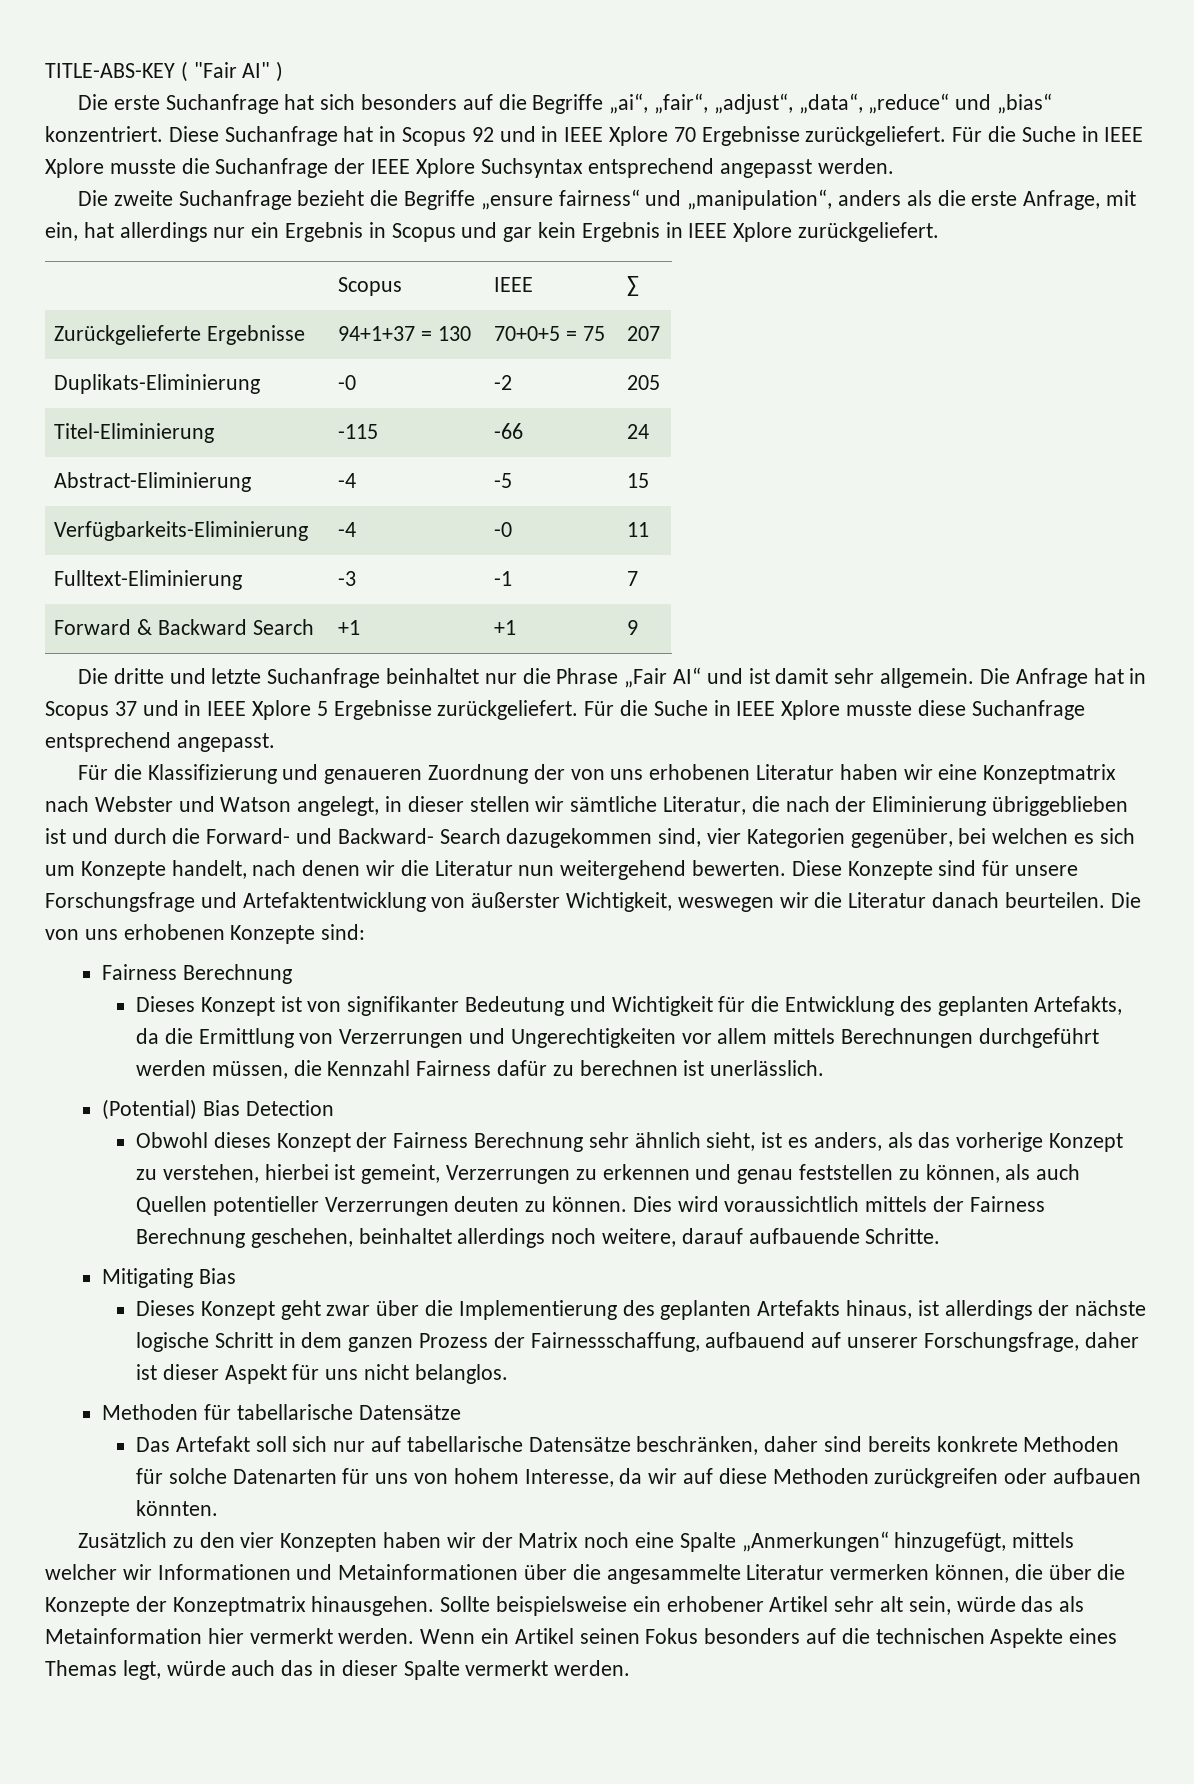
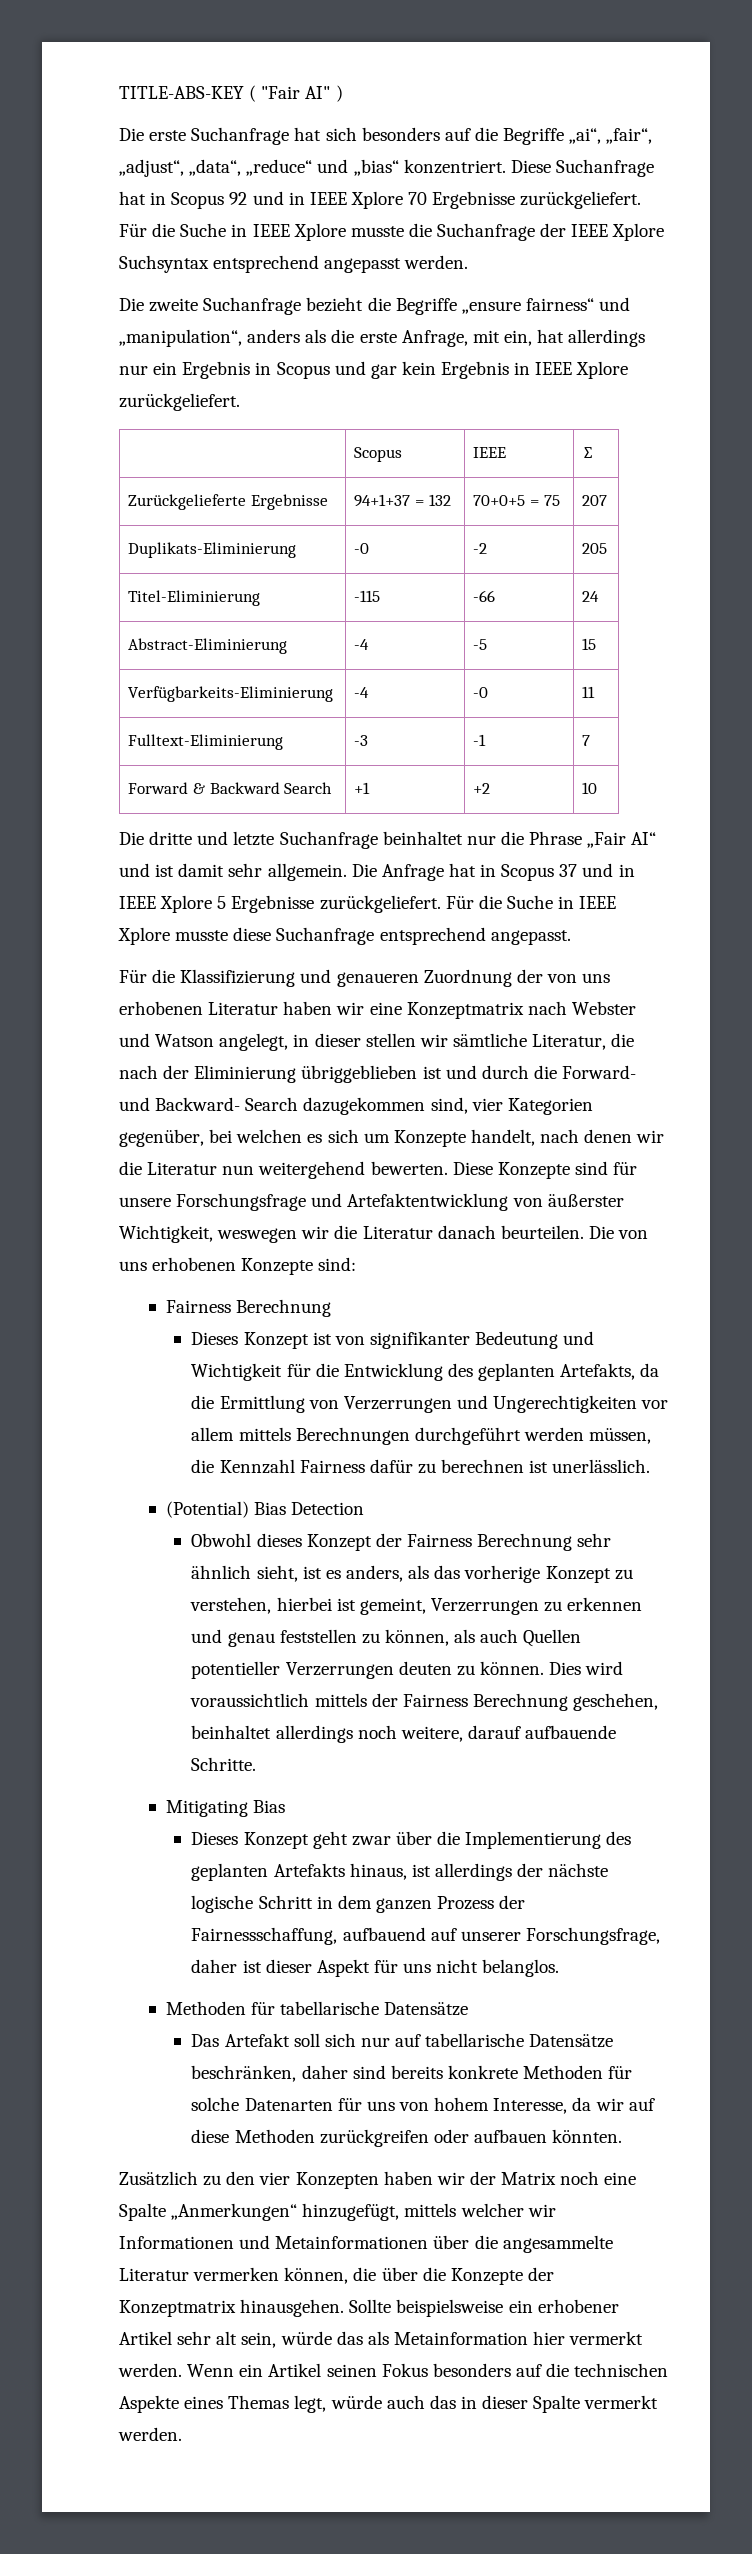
[437,326,471,341] 130 -> [428,494,451,506] 132
[494,620,517,635] [627,620,639,635] +1 | 9 -> [473,783,491,794] [582,782,598,794] +2 | 10

